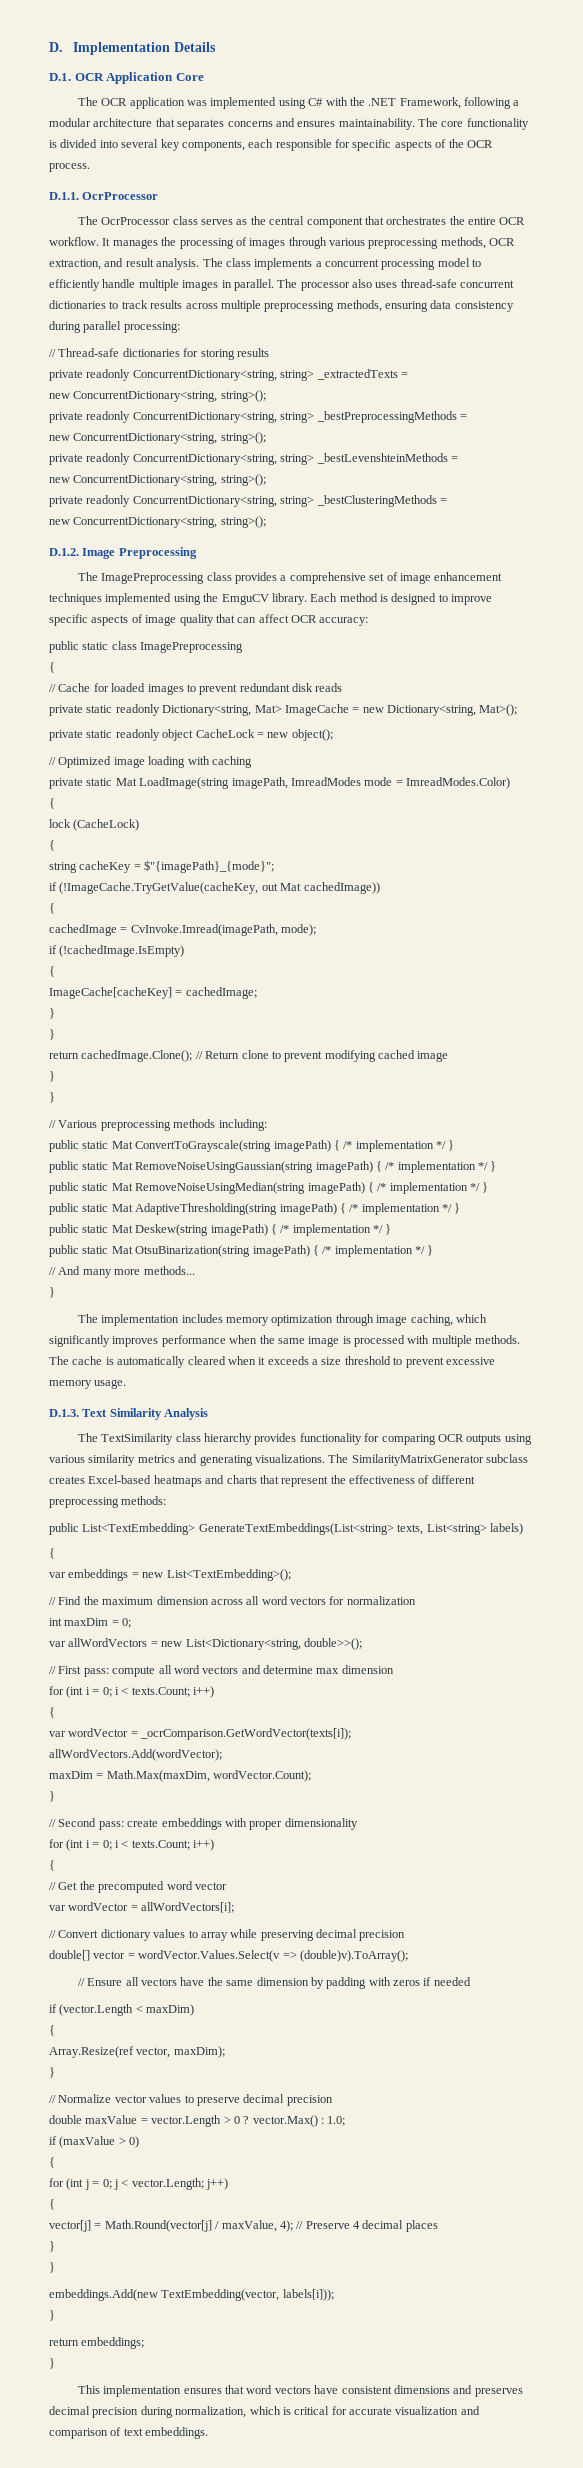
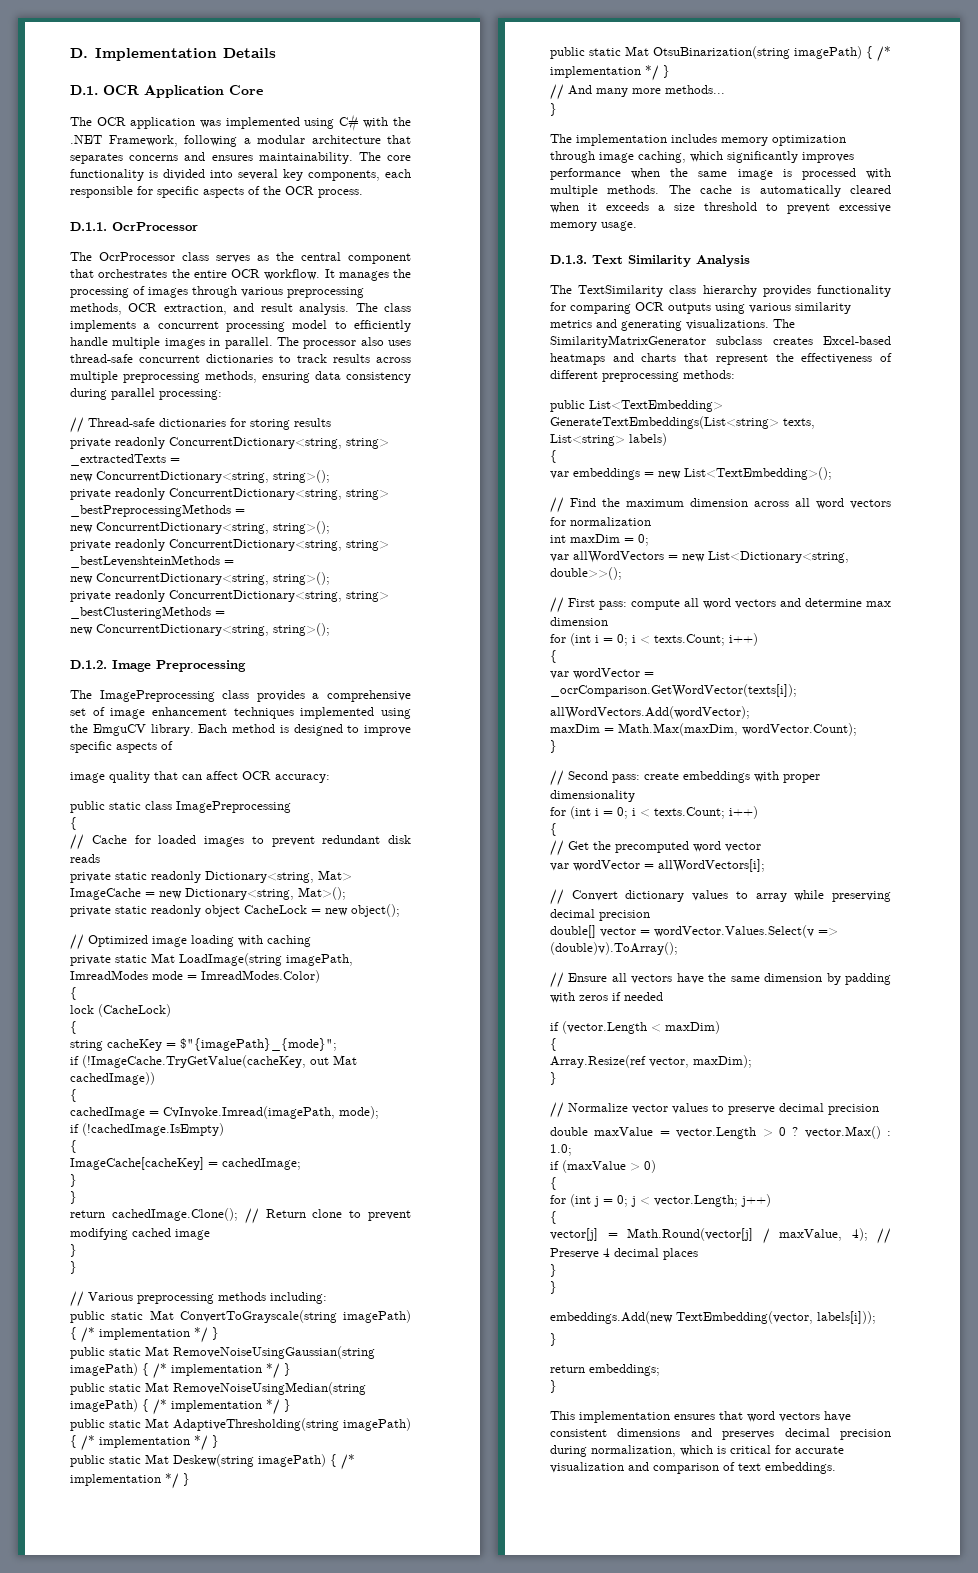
(143, 618) none -> (173, 745) //

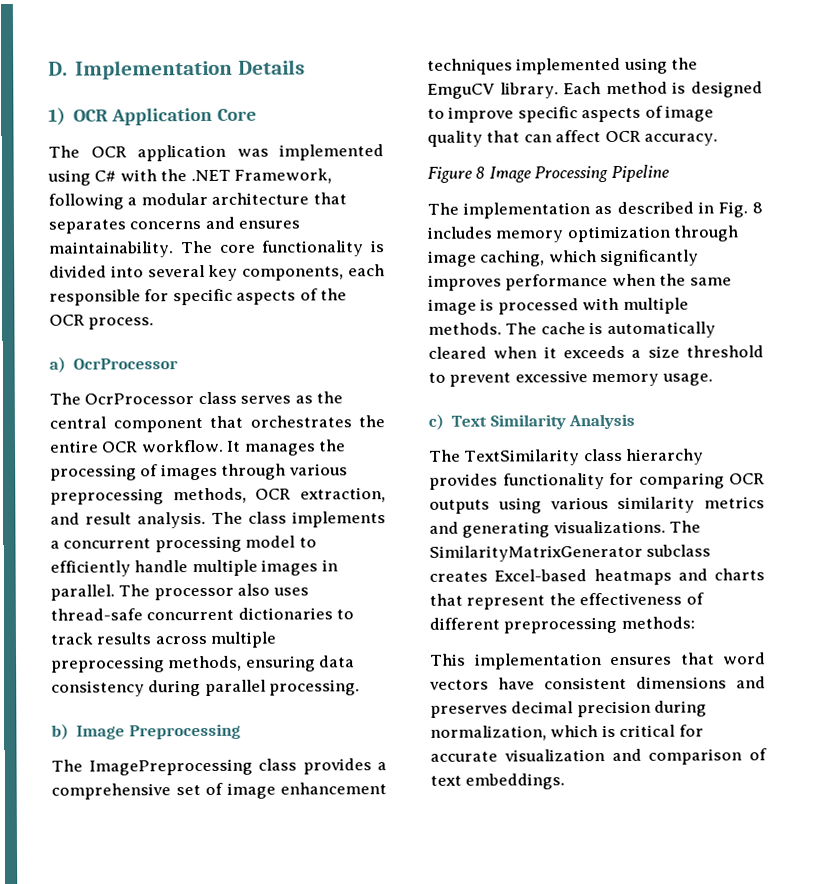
[70,85,98,95] D.1. -> [48,107,66,126] 1)
[70,222,107,231] D.1.1. -> [49,356,66,373] a)
[159,389,222,400] [70,417,331,433] [70,437,389,449] [70,454,180,466] [70,470,330,483] [70,488,389,500] [70,504,245,517] [70,521,330,534] [70,539,389,551] [70,555,234,568] [70,572,330,585] [70,590,389,602] [70,606,225,619] [70,623,330,636] [70,660,107,669] processing: // // Thread-safe dictionaries for storing results // private readonly ConcurrentDictionary<string, string> _extractedTexts = // new ConcurrentDictionary<string, string>(); // private readonly ConcurrentDictionary<string, string> _bestPreprocessingMethods = // new ConcurrentDictionary<string, string>(); // private readonly ConcurrentDictionary<string, string> _bestLevenshteinMethods = // new ConcurrentDictionary<string, string>(); // private readonly ConcurrentDictionary<string, string> _bestClusteringMethods = // new ConcurrentDictionary<string, string>(); // D.1.2. -> [269,679,361,696] [51,723,69,740] processing. // b)
(173, 745) // -> (663, 111) none
[275,774,330,783] [70,801,291,813] [70,817,77,830] [70,834,411,850] [70,854,100,863] [70,870,352,883] [70,887,346,900] [70,904,400,917] [70,934,311,950] [70,953,353,966] [70,970,320,983] [70,987,77,1000] [70,1004,171,1017] [70,1021,77,1034] [70,1038,337,1051] [70,1055,357,1068] [70,1072,155,1085] [70,1089,77,1102] [70,1106,379,1119] [70,1123,224,1136] [70,1140,77,1153] [70,1157,301,1170] [70,1174,77,1187] [70,1191,77,1204] [70,1208,411,1224] [70,1228,210,1240] [70,1244,77,1257] [70,1261,77,1274] [70,1291,327,1307] [70,1310,411,1323] [70,1327,219,1343] [70,1346,375,1359] [70,1363,291,1379] [70,1382,366,1395] [70,1399,291,1415] [70,1418,411,1431] [70,1435,219,1451] [70,1454,355,1470] [70,1473,190,1489] [550,46,891,62] [550,65,670,81] [550,84,725,100] [550,103,557,116] [550,134,667,146] accuracy: // public static class ImagePreprocessing // { // // Cache for loaded images to prevent redundant disk reads // private static readonly Dictionary<string, Mat> ImageCache = new Dictionary<string, Mat>(); // private static readonly object CacheLock = new object(); // // Optimized image loading with caching // private static Mat LoadImage(string imagePath, ImreadModes mode = ImreadModes.Color) // { // lock (CacheLock) // { // string cacheKey = $"{imagePath}_{mode}"; // if (!ImageCache.TryGetValue(cacheKey, out Mat cachedImage)) // { // cachedImage = CvInvoke.Imread(imagePath, mode); // if (!cachedImage.IsEmpty) // { // ImageCache[cacheKey] = cachedImage; // } // } // return cachedImage.Clone(); // Return clone to prevent modifying cached image // } // } // // Various preprocessing methods including: // public static Mat ConvertToGrayscale(string imagePath) { /* implementation */ } // public static Mat RemoveNoiseUsingGaussian(string imagePath) { /* implementation */ } // public static Mat RemoveNoiseUsingMedian(string imagePath) { /* implementation */ } // public static Mat AdaptiveThresholding(string imagePath) { /* implementation */ } // public static Mat Deskew(string imagePath) { /* implementation */ } // public static Mat OtsuBinarization(string imagePath) { /* implementation */ } // // And many more methods... // } // The implementation -> [644,133,719,146] [427,164,670,183] [427,201,763,219] accuracy. // Figure 8 Image Processing Pipeline // The implementation as described in Fig. 8
[550,255,587,264] D.1.3. -> [428,413,444,430] c)
[550,400,723,412] [550,416,815,429] [550,433,667,446] [550,450,557,463] [550,467,832,480] [550,497,891,513] [550,517,651,526] [550,534,649,546] [550,551,849,563] [550,567,622,580] [550,597,891,613] [550,617,608,626] [550,633,758,646] [550,650,557,663] [550,668,654,679] [550,684,797,697] [550,706,750,719] [550,723,857,736] [550,740,557,753] [550,770,820,786] [550,790,635,802] [550,806,758,819] [550,823,557,836] [550,840,761,856] [550,859,765,872] [550,889,891,905] [550,909,650,921] [550,925,838,938] [550,942,678,955] [550,972,891,988] [550,992,663,1003] [550,1021,720,1034] [550,1038,557,1051] [550,1055,752,1068] [550,1072,557,1085] [550,1102,879,1118] [550,1126,891,1139] [550,1144,572,1156] [550,1160,656,1173] [550,1177,557,1190] [550,1194,771,1207] [550,1211,557,1224] [550,1228,891,1244] [550,1248,698,1260] [550,1264,557,1277] [550,1281,557,1294] [550,1311,876,1324] [550,1333,557,1346] [550,1364,660,1376] [550,1380,557,1393] // public List<TextEmbedding> GenerateTextEmbeddings(List<string> texts, List<string> labels) // { // var embeddings = new List<TextEmbedding>(); // // Find the maximum dimension across all word vectors for normalization // int maxDim = 0; // var allWordVectors = new List<Dictionary<string, double>>(); // // First pass: compute all word vectors and determine max dimension // for (int i = 0; i < texts.Count; i++) // { // var wordVector = _ocrComparison.GetWordVector(texts[i]); // allWordVectors.Add(wordVector); // maxDim = Math.Max(maxDim, wordVector.Count); // } // // Second pass: create embeddings with proper dimensionality // for (int i = 0; i < texts.Count; i++) // { // // Get the precomputed word vector // var wordVector = allWordVectors[i]; // // Convert dictionary values to array while preserving decimal precision // double[] vector = wordVector.Values.Select(v => (double)v).ToArray(); // // Ensure all vectors have the same dimension by padding with zeros if needed // if (vector.Length < maxDim) // { // Array.Resize(ref vector, maxDim); // } // // Normalize vector values to preserve decimal precision // double maxValue = vector.Length > 0 ? vector.Max() : 1.0; // if (maxValue > 0) // { // for (int j = 0; j < vector.Length; j++) // { // vector[j] = Math.Round(vector[j] / maxValue, 4); // Preserve 4 decimal places // } // } // embeddings.Add(new TextEmbedding(vector, labels[i])); // } // return embeddings; // } -> (695, 622) none

